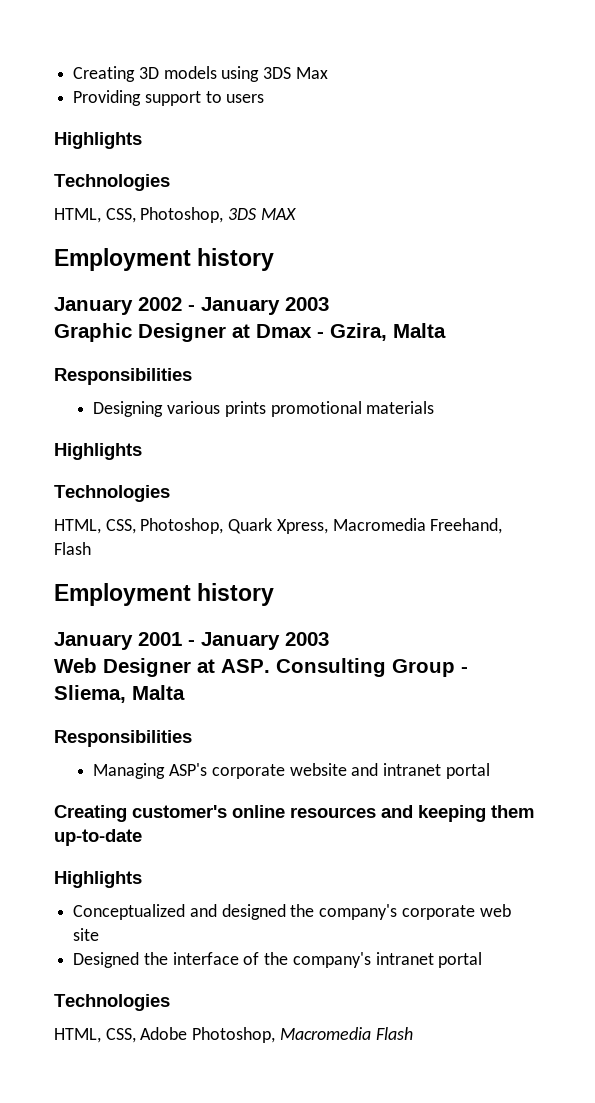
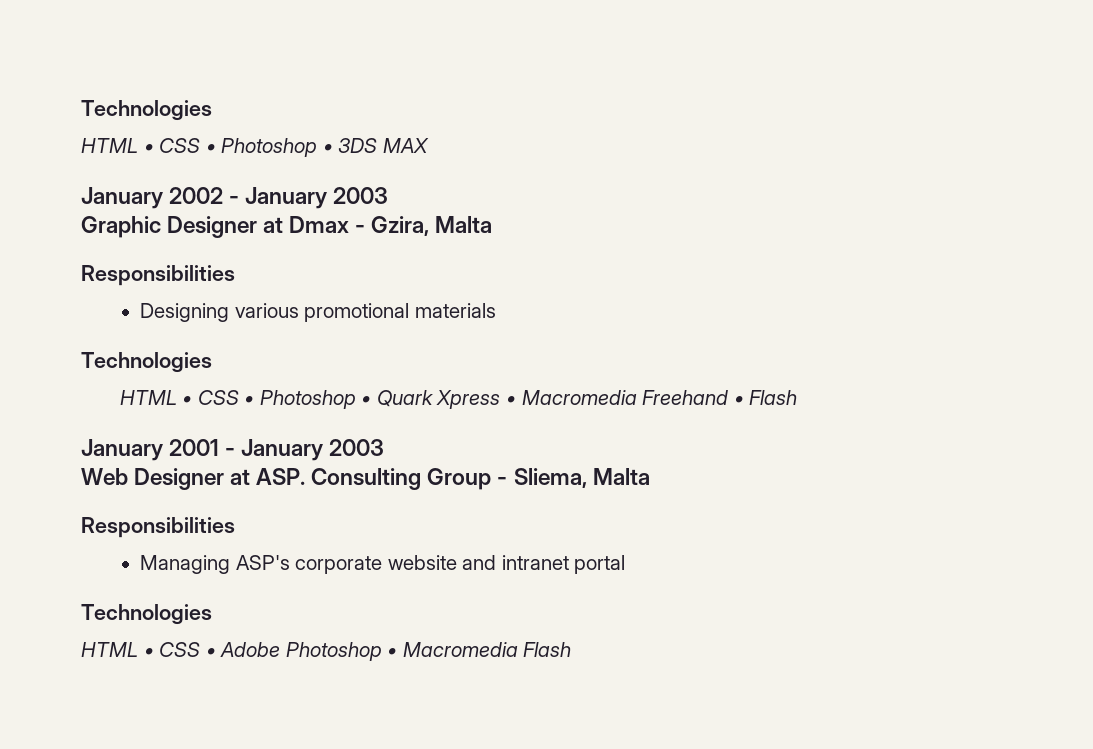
[73,66,328,82] [73,90,265,106] [54,132,142,149] [54,174,170,191] [54,207,224,223] Creating 3D models using 3DS Max // Providing support to users // Highlights // Technologies // HTML, CSS, Photoshop, -> [81,100,212,121] [81,138,333,157] Technologies // HTML • CSS • Photoshop •
[54,248,275,271] // Employment history -> (429, 145) none
[224,401,266,417] prints -> (299, 310) none
[54,443,142,460] [54,485,170,502] [54,518,503,534] [54,542,91,555] [54,583,275,606] // Highlights // Technologies // HTML, CSS, Photoshop, Quark Xpress, Macromedia Freehand, Flash // Employment history -> [81,352,212,373] [119,390,798,409] // Technologies // HTML • CSS • Photoshop • Quark Xpress • Macromedia Freehand • Flash
[54,805,534,822] [54,829,142,846] [54,871,142,888] [73,904,511,920] [73,928,100,941] [73,952,483,968] [54,994,170,1011] [54,1027,276,1043] Creating customer's online resources and keeping them up-to-date // Highlights // Conceptualized and designed the company's corporate web site // Designed the interface of the company's intranet portal // Technologies // HTML, CSS, Adobe Photoshop, -> [81,604,212,625] [81,642,398,661] Technologies // HTML • CSS • Adobe Photoshop •

